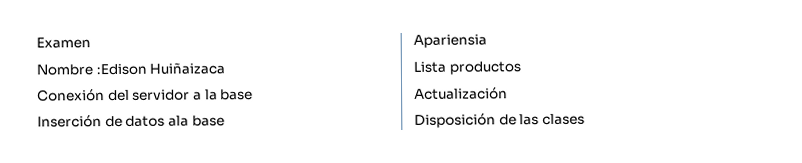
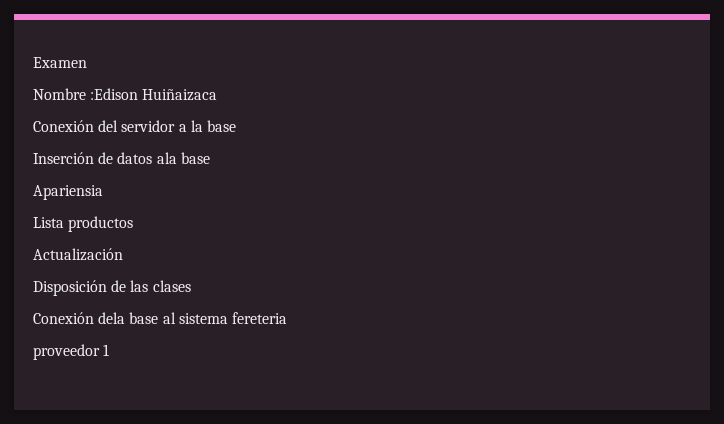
(585, 119) none -> [33,312,287,324] [33,344,110,360] // Conexión dela base al sistema fereteria // proveedor 1

